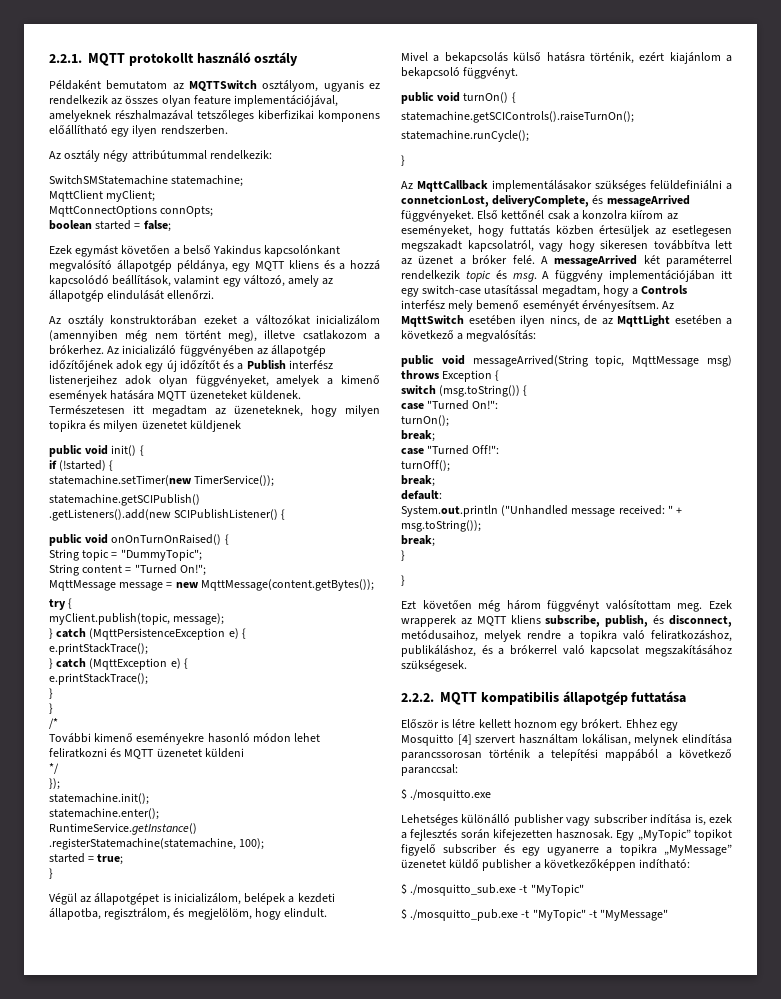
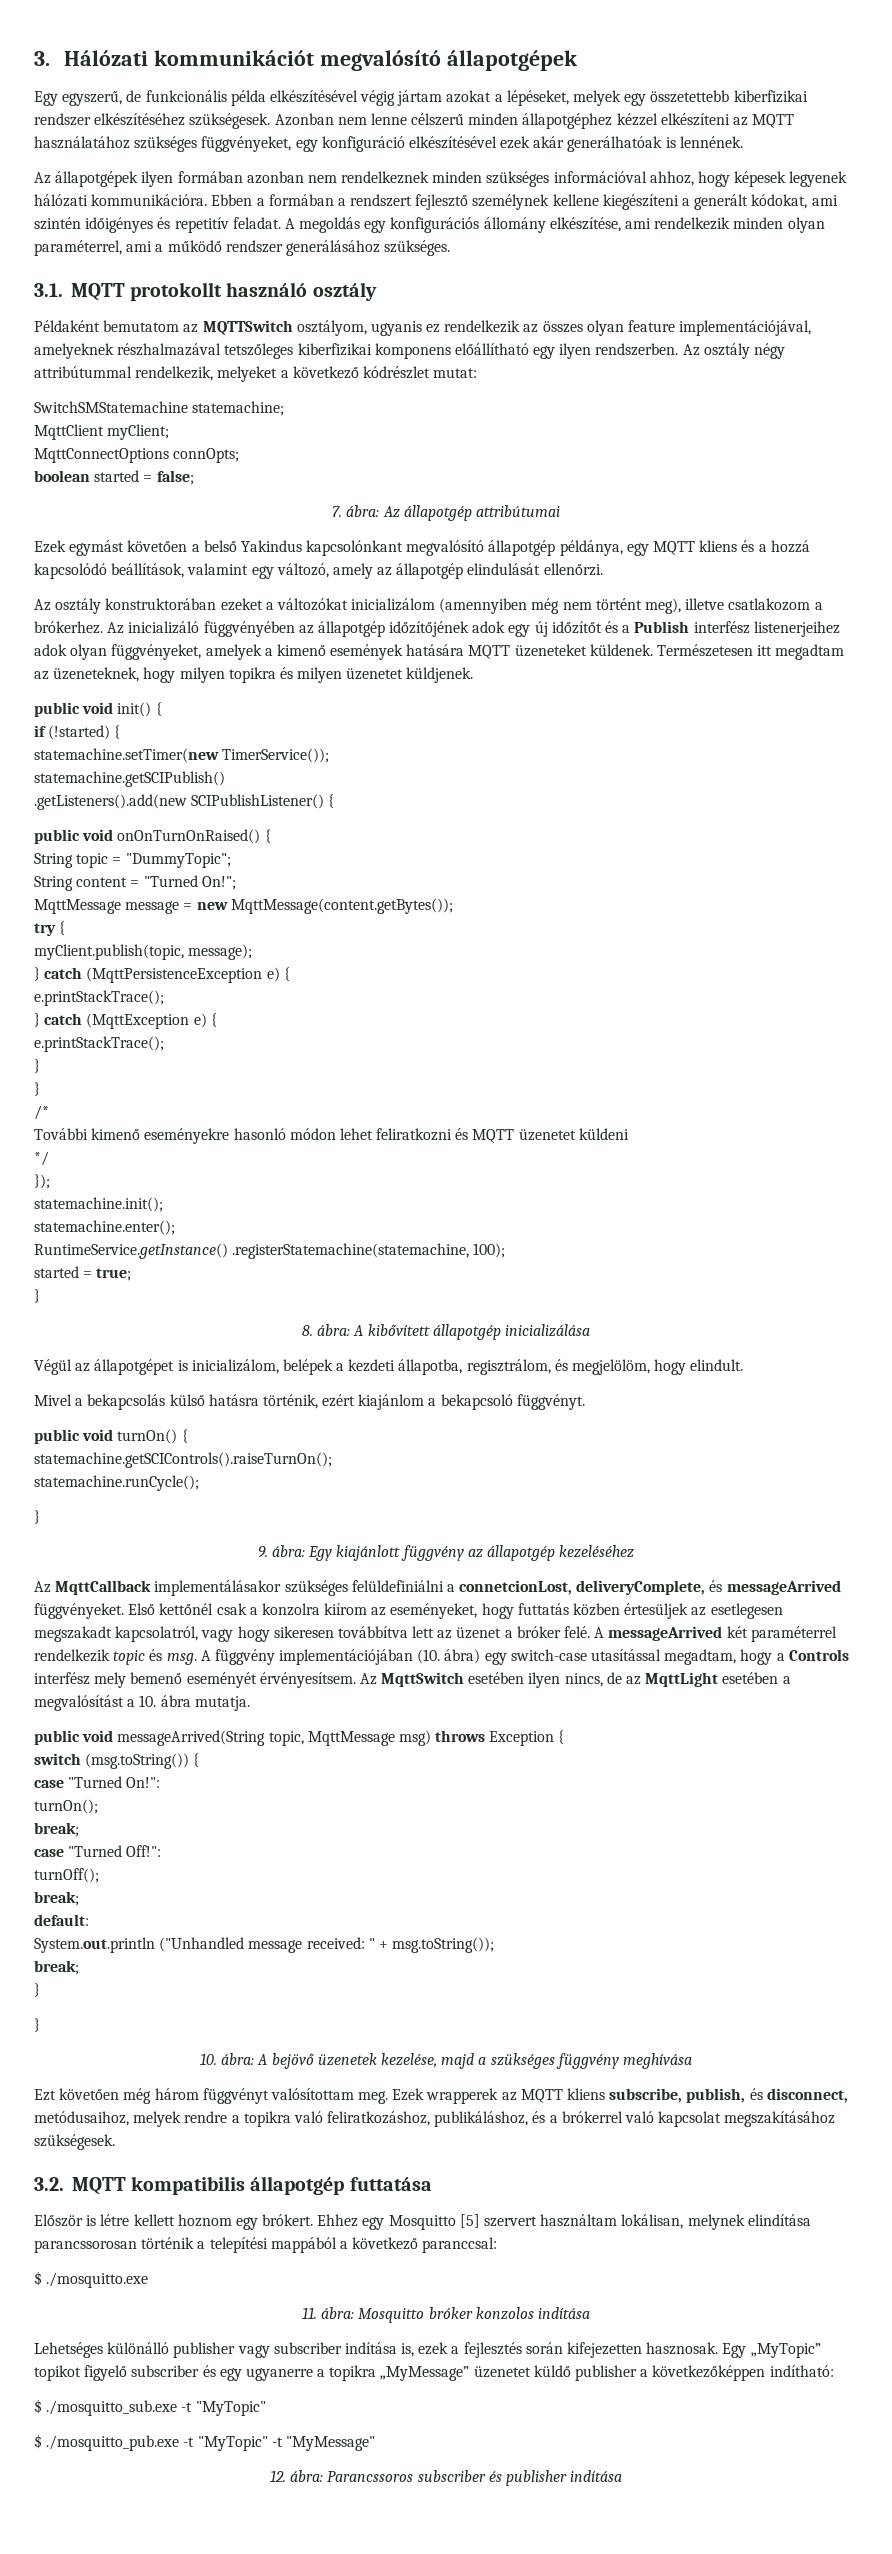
[49,54,82,63] 2.2.1. -> [34,50,578,71] [34,90,808,106] [34,113,795,129] [34,136,743,152] [34,171,848,187] [34,194,838,210] [34,217,825,233] [34,240,451,256] [34,283,63,297] 3. Hálózati kommunikációt megvalósító állapotgépek // Egy egyszerű, de funkcionális példa elkészítésével végig jártam azokat a lépéseket, melyek egy összetettebb kiberfizikai rendszer elkészítéséhez szükségesek. Azonban nem lenne célszerű minden állapotgéphez kézzel elkészíteni az MQTT használatához szükséges függvényeket, egy konfiguráció elkészítésével ezek akár generálhatóak is lennének. // Az állapotgépek ilyen formában azonban nem rendelkeznek minden szükséges információval ahhoz, hogy képesek legyenek hálózati kommunikációra. Ebben a formában a rendszert fejlesztő személynek kellene kiegészíteni a generált kódokat, ami szintén időigényes és repetitív feladat. A megoldás egy konfigurációs állomány elkészítése, ami rendelkezik minden olyan paraméterrel, ami a működő rendszer generálásához szükséges. // 3.1.
(228, 130) // -> (679, 349) none
[209,150,272,160] rendelkezik: -> [135,366,478,382] rendelkezik, melyeket a következő kódrészlet mutat:
(171, 226) none -> [332,505,560,521] // 7. ábra: Az állapotgép attribútumai
[189,420,241,432] küldjenek -> [406,667,474,683] küldjenek.
(53, 873) none -> [302,1324,590,1340] // 8. ábra: A kibővített állapotgép inicializálása
(405, 160) none -> [257,1545,635,1561] // 9. ábra: Egy kiajánlott függvény az állapotgép kezeléséhez
[721,270,732,279] itt -> [417,1649,481,1664] (10. ábra)
[401,330,537,342] következő a megvalósítás: -> [34,1695,250,1711] megvalósítást a 10. ábra mutatja.
(405, 580) none -> [200,2053,692,2069] // 10. ábra: A bejövő üzenetek kezelése, majd a szükséges függvény meghívása
[401,693,434,702] 2.2.2. -> [34,2177,64,2191] 3.2.
[457,734,472,745] [4] -> [459,2214,480,2228] [5]
(492, 795) none -> [302,2307,590,2323] // 11. ábra: Mosquitto bróker konzolos indítása
(669, 915) none -> [269,2470,623,2486] // 12. ábra: Parancssoros subscriber és publisher indítása

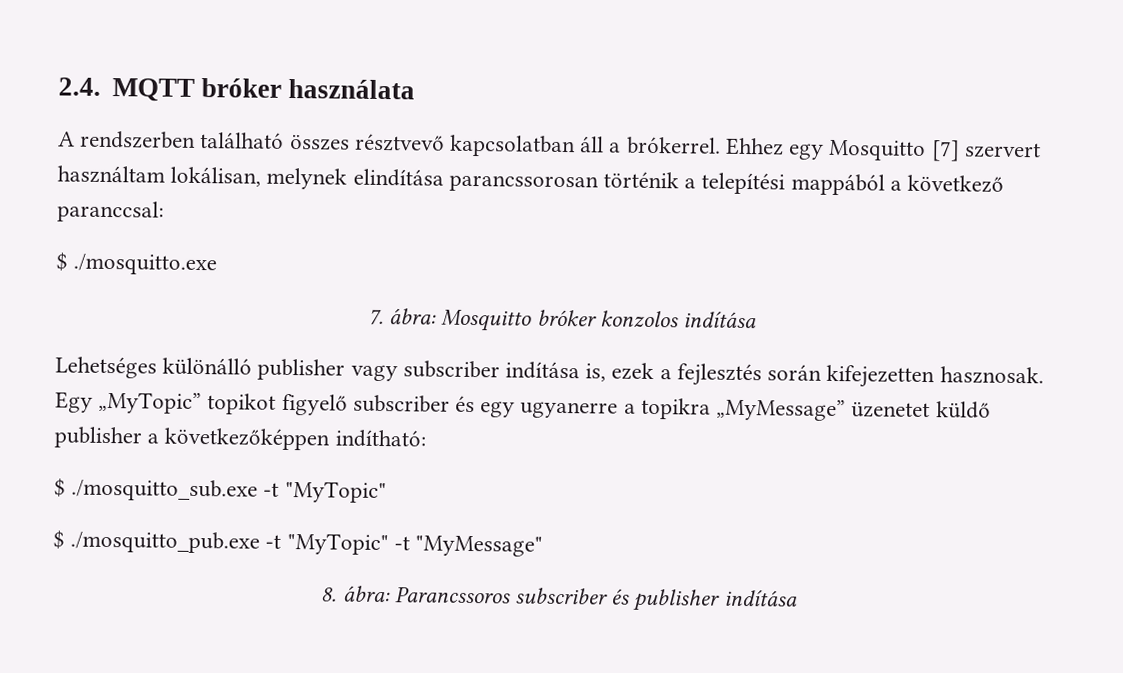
[34,50,578,71] [34,90,808,106] [34,113,795,129] [34,136,743,152] [34,171,848,187] [34,194,838,210] [34,217,825,233] [34,240,451,256] [34,282,377,301] [34,320,812,336] [34,343,786,359] [34,366,478,382] [34,401,285,416] [34,424,170,440] [34,448,240,463] [34,470,194,485] [332,505,560,521] [34,540,810,556] [34,563,603,579] [34,598,823,614] [34,621,840,637] [34,644,845,660] [34,667,474,683] [34,702,162,717] [34,725,121,740] [34,748,330,763] [34,771,225,787] [34,794,335,810] [34,829,271,844] [34,853,231,868] [34,875,236,891] [34,898,453,914] [34,921,66,936] [34,944,253,960] [34,967,290,983] [34,990,164,1006] [34,1013,217,1029] [34,1036,164,1052] [34,1059,40,1073] [34,1082,40,1096] [34,1105,49,1120] [34,1128,629,1144] [34,1151,49,1166] [34,1174,50,1189] [34,1197,163,1212] [34,1220,175,1235] [34,1243,506,1259] [34,1266,132,1281] [34,1289,40,1303] [302,1324,590,1340] [34,1359,744,1375] [34,1394,585,1410] [34,1429,188,1444] [34,1452,332,1468] [34,1475,199,1491] [34,1510,40,1524] [257,1545,635,1561] [34,1580,841,1596] [34,1603,783,1619] [34,1626,837,1642] [34,1649,849,1665] [34,1672,791,1688] [34,1695,250,1711] [34,1730,565,1746] [34,1753,200,1769] [34,1776,161,1788] [34,1799,98,1814] [34,1822,79,1837] [34,1845,162,1857] [34,1868,99,1883] [34,1891,79,1906] [34,1914,89,1926] [34,1937,495,1953] [34,1960,79,1975] [34,1983,40,1997] [34,2018,40,2032] [200,2053,692,2069] [34,2088,848,2104] [34,2111,836,2127] [34,2134,115,2150] [34,2176,432,2195] [34,2214,314,2230] 3. Hálózati kommunikációt megvalósító állapotgépek // Egy egyszerű, de funkcionális példa elkészítésével végig jártam azokat a lépéseket, melyek egy összetettebb kiberfizikai rendszer elkészítéséhez szükségesek. Azonban nem lenne célszerű minden állapotgéphez kézzel elkészíteni az MQTT használatához szükséges függvényeket, egy konfiguráció elkészítésével ezek akár generálhatóak is lennének. // Az állapotgépek ilyen formában azonban nem rendelkeznek minden szükséges információval ahhoz, hogy képesek legyenek hálózati kommunikációra. Ebben a formában a rendszert fejlesztő személynek kellene kiegészíteni a generált kódokat, ami szintén időigényes és repetitív feladat. A megoldás egy konfigurációs állomány elkészítése, ami rendelkezik minden olyan paraméterrel, ami a működő rendszer generálásához szükséges. // 3.1. MQTT protokollt használó osztály // Példaként bemutatom az MQTTSwitch osztályom, ugyanis ez rendelkezik az összes olyan feature implementációjával, amelyeknek részhalmazával tetszőleges kiberfizikai komponens előállítható egy ilyen rendszerben. Az osztály négy attribútummal rendelkezik, melyeket a következő kódrészlet mutat: // SwitchSMStatemachine statemachine; // MqttClient myClient; // MqttConnectOptions connOpts; // boolean started = false; // 7. ábra: Az állapotgép attribútumai // Ezek egymást követően a belső Yakindus kapcsolónkant megvalósító állapotgép példánya, egy MQTT kliens és a hozzá kapcsolódó beállítások, valamint egy változó, amely az állapotgép elindulását ellenőrzi. // Az osztály konstruktorában ezeket a változókat inicializálom (amennyiben még nem történt meg), illetve csatlakozom a brókerhez. Az inicializáló függvényében az állapotgép időzítőjének adok egy új időzítőt és a Publish interfész listenerjeihez adok olyan függvényeket, amelyek a kimenő események hatására MQTT üzeneteket küldenek. Természetesen itt megadtam az üzeneteknek, hogy milyen topikra és milyen üzenetet küldjenek. // public void init() { // if (!started) { // statemachine.setTimer(new TimerService()); // statemachine.getSCIPublish() // .getListeners().add(new SCIPublishListener() { // public void onOnTurnOnRaised() { // String topic = "DummyTopic"; // String content = "Turned On!"; // MqttMessage message = new MqttMessage(content.getBytes()); // try { // myClient.publish(topic, message); // } catch (MqttPersistenceException e) { // e.printStackTrace(); // } catch (MqttException e) { // e.printStackTrace(); // } // } // /* // További kimenő eseményekre hasonló módon lehet feliratkozni és MQTT üzenetet küldeni // */ // }); // statemachine.init(); // statemachine.enter(); // RuntimeService.getInstance() .registerStatemachine(statemachine, 100); // started = true; // } // 8. ábra: A kibővített állapotgép inicializálása // Végül az állapotgépet is inicializálom, belépek a kezdeti állapotba, regisztrálom, és megjelölöm, hogy elindult. // Mivel a bekapcsolás külső hatásra történik, ezért kiajánlom a bekapcsoló függvényt. // public void turnOn() { // statemachine.getSCIControls().raiseTurnOn(); // statemachine.runCycle(); // } // 9. ábra: Egy kiajánlott függvény az állapotgép kezeléséhez // Az MqttCallback implementálásakor szükséges felüldefiniálni a connetcionLost, deliveryComplete, és messageArrived függvényeket. Első kettőnél csak a konzolra kiírom az eseményeket, hogy futtatás közben értesüljek az esetlegesen megszakadt kapcsolatról, vagy hogy sikeresen továbbítva lett az üzenet a bróker felé. A messageArrived két paraméterrel rendelkezik topic és msg. A függvény implementációjában (10. ábra) egy switch-case utasítással megadtam, hogy a Controls interfész mely bemenő eseményét érvényesítsem. Az MqttSwitch esetében ilyen nincs, de az MqttLight esetében a megvalósítást a 10. ábra mutatja. // public void messageArrived(String topic, MqttMessage msg) throws Exception { // switch (msg.toString()) { // case "Turned On!": // turnOn(); // break; // case "Turned Off!": // turnOff(); // break; // default: // System.out.println ("Unhandled message received: " + msg.toString()); // break; // } // } // 10. ábra: A bejövő üzenetek kezelése, majd a szükséges függvény meghívása // Ezt követően még három függvényt valósítottam meg. Ezek wrapperek az MQTT kliens subscribe, publish, és disconnect, metódusaihoz, melyek rendre a topikra való feliratkozáshoz, publikáláshoz, és a brókerrel való kapcsolat megszakításához szükségesek. // 3.2. MQTT kompatibilis állapotgép futtatása // Először is létre kellett hoznom egy brókert. -> [58,77,416,102] [58,130,721,158] 2.4. MQTT bróker használata // A rendszerben található összes résztvevő kapcsolatban áll a brókerrel.
[459,2214,480,2228] [5] -> [930,140,960,162] [7]
[302,2307,318,2319] 11. -> [367,308,384,326] 7.
[269,2470,286,2482] 12. -> [321,587,338,602] 8.

